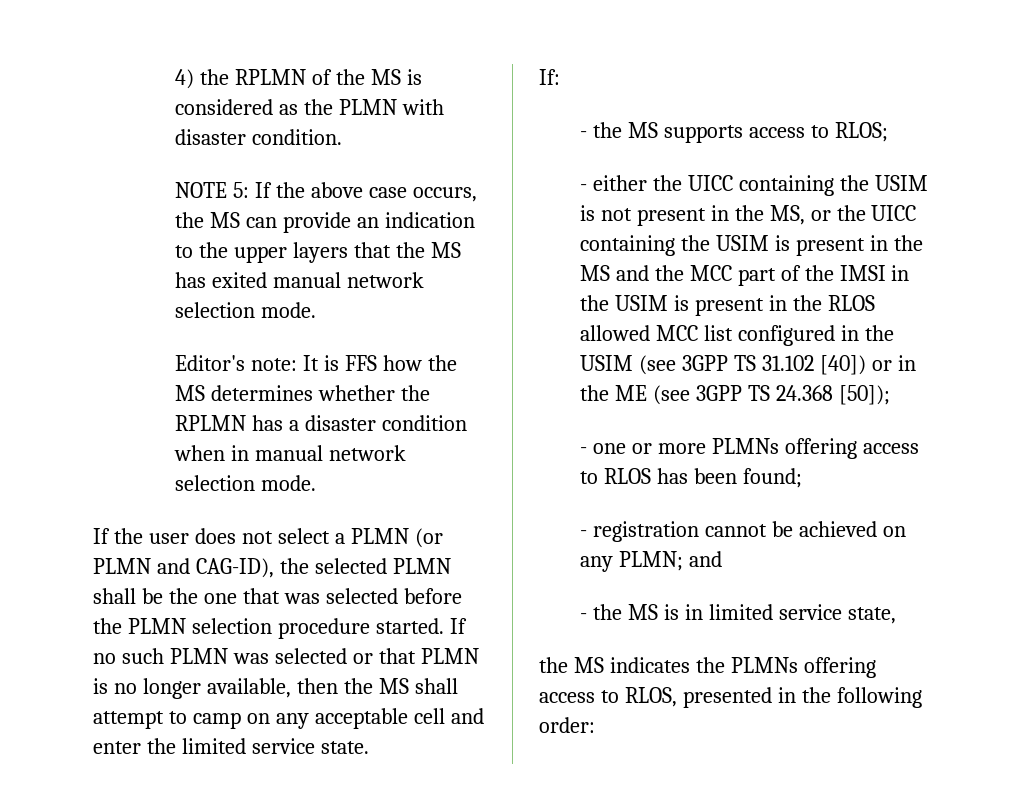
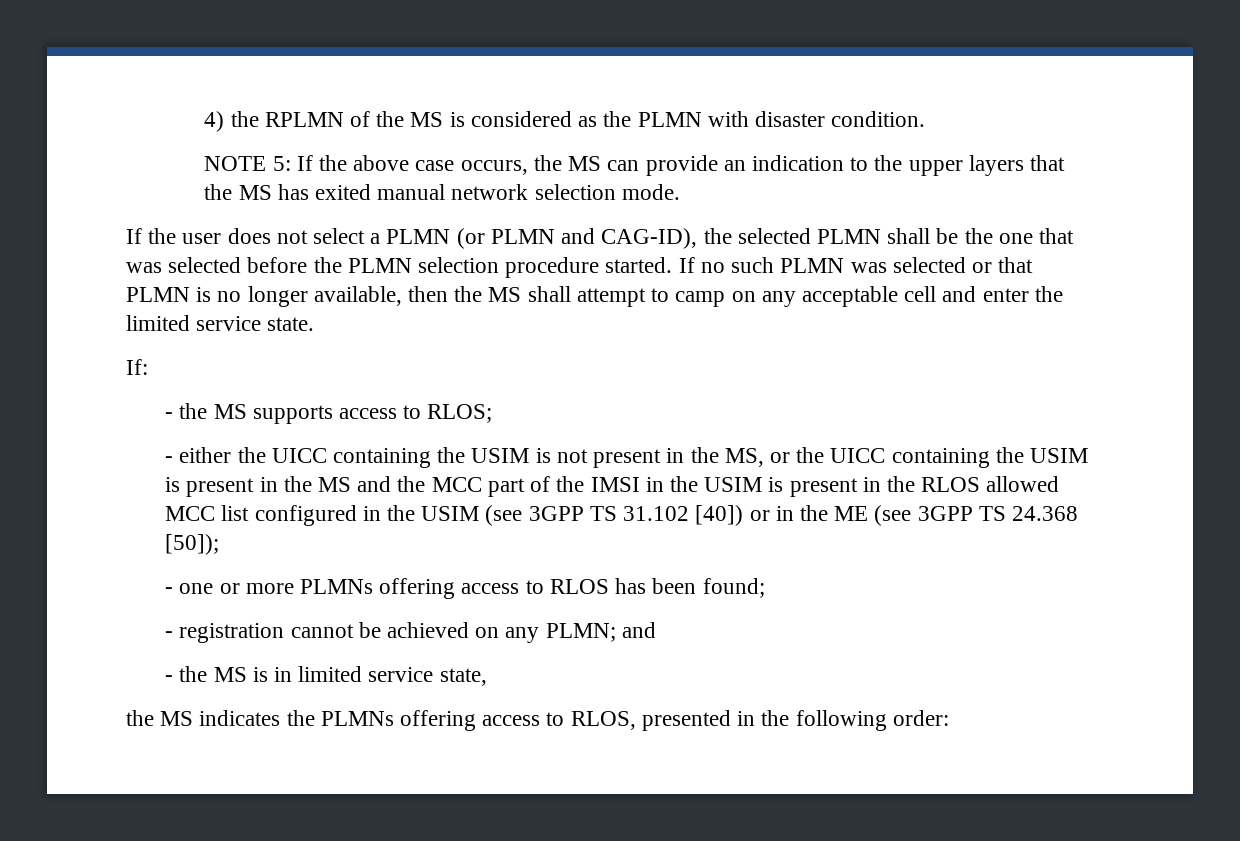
[174,355,457,371] [174,385,430,401] [174,415,467,431] [173,445,406,461] [174,475,316,491] // Editor's note: It is FFS how the MS determines whether the RPLMN has a disaster condition when in manual network selection mode. -> (680, 192) none

